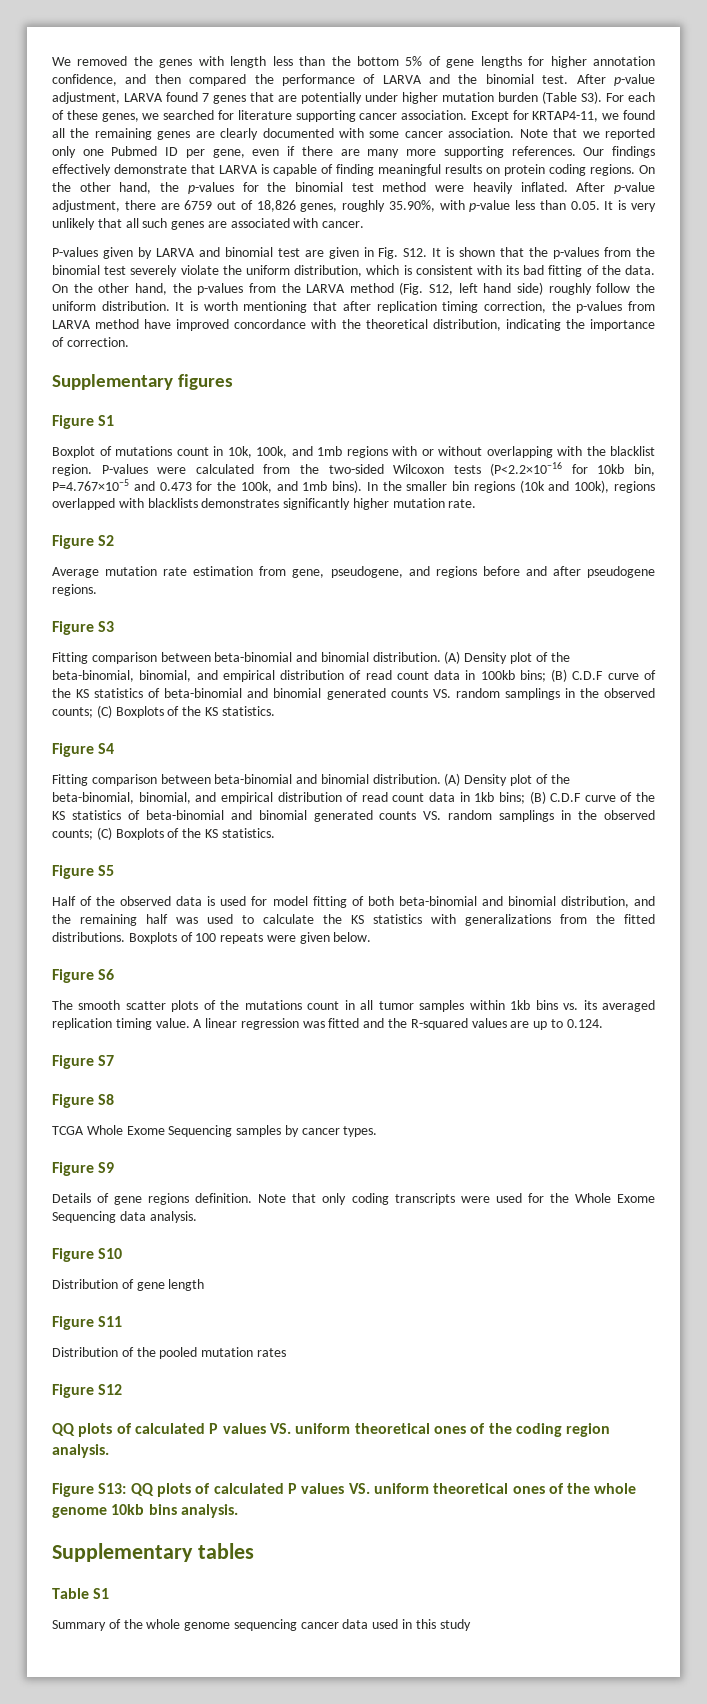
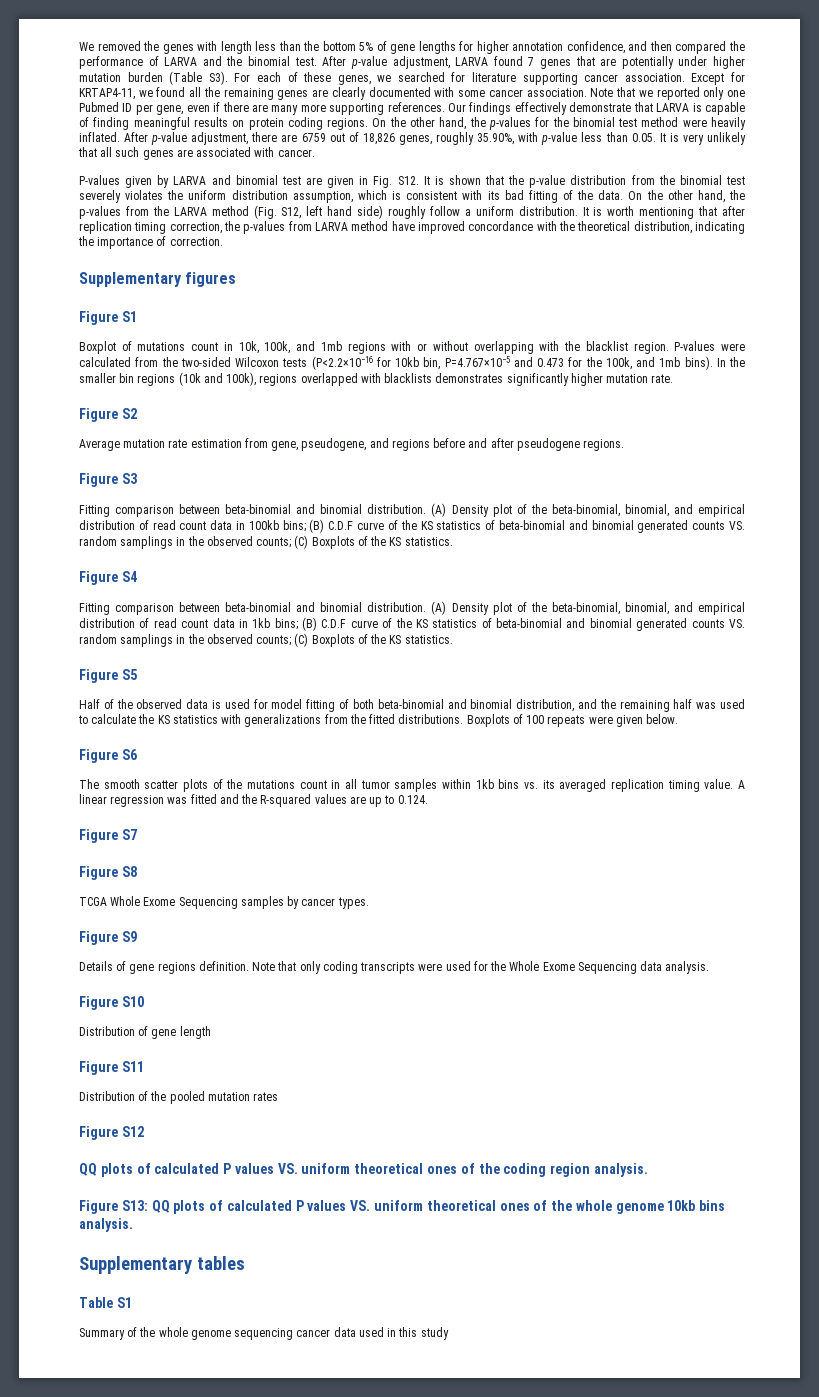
[553,247,600,259] p-values -> [529,175,627,188] p-value distribution
[180,265,363,277] violate the uniform distribution, -> [125,190,353,203] violates the uniform distribution assumption,
[635,283,655,293] the -> [464,209,471,216] a

